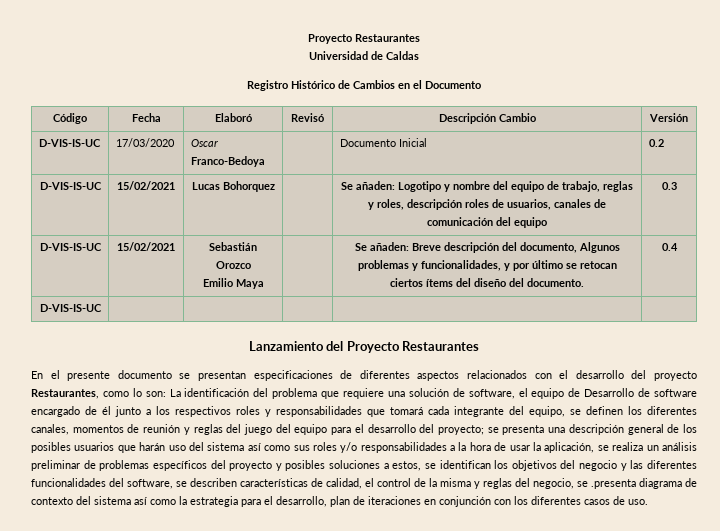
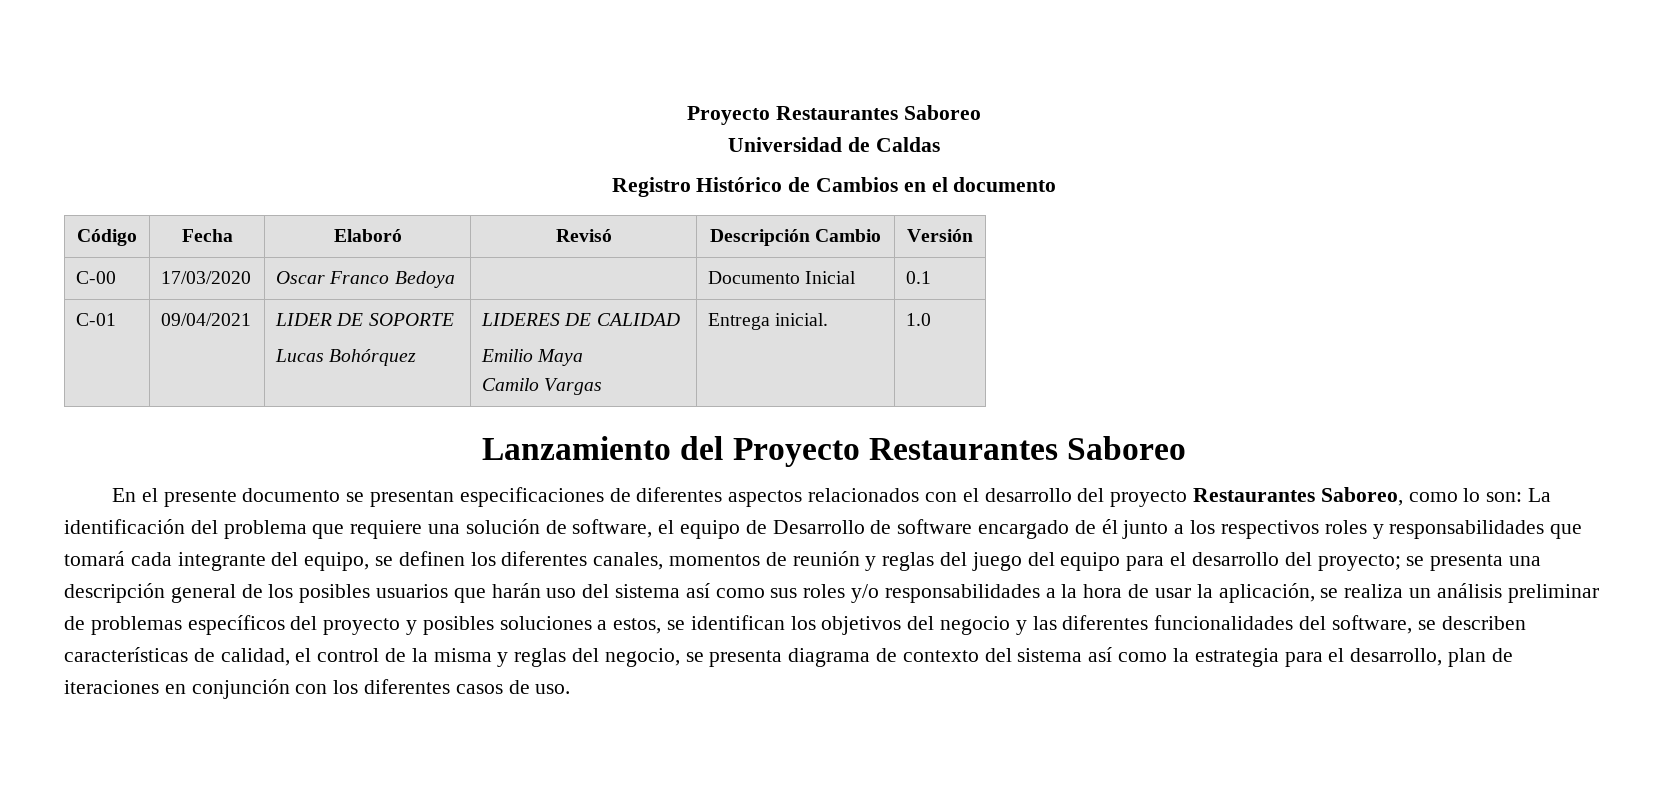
[308,34,420,44] Proyecto Restaurantes -> [687,105,981,125] Proyecto Restaurantes Saboreo
[425,81,481,89] Documento -> [953,177,1057,192] documento
[38,139,101,147] D-VIS-IS-UC -> [76,271,117,284] C-00
[190,156,265,167] Franco-Bedoya -> [329,271,455,288] Franco Bedoya
[648,139,664,147] [39,182,102,190] [117,181,175,190] [191,181,275,192] [341,181,633,192] [368,199,606,210] [427,217,547,228] [661,182,677,190] [39,243,102,251] [117,242,175,251] [209,242,257,251] [215,261,251,269] [202,278,264,289] [354,242,620,253] [357,260,617,271] [390,278,584,287] [661,243,678,251] [39,304,102,312] 0.2 // D-VIS-IS-UC | 15/02/2021 | Lucas Bohorquez | | Se añaden: Logotipo y nombre del equipo de trabajo, reglas y roles, descripción roles de usuarios, canales de comunicación del equipo | 0.3 // D-VIS-IS-UC | 15/02/2021 | Sebastián Orozco // Emilio Maya | | Se añaden: Breve descripción del documento, Algunos problemas y funcionalidades, y por último se retocan ciertos ítems del diseño del documento. | 0.4 // D-VIS-IS-UC | | | | | -> [906,271,932,284] [76,313,117,326] [161,313,252,326] [275,313,454,326] [275,349,417,366] [481,313,680,326] [481,349,584,366] [482,378,603,395] [708,313,829,330] [906,313,932,326] 0.1 // C-01 | 09/04/2021 | LIDER DE SOPORTE // Lucas Bohórquez | LIDERES DE CALIDAD // Emilio Maya // Camilo Vargas | Entrega inicial. | 1.0
(480, 346) none -> [1066,436,1186,460] Saboreo
[31,389,99,399] Restaurantes, -> [1192,487,1403,506] Restaurantes Saboreo,
[591,479,636,489] .presenta -> [709,650,783,667] presenta

